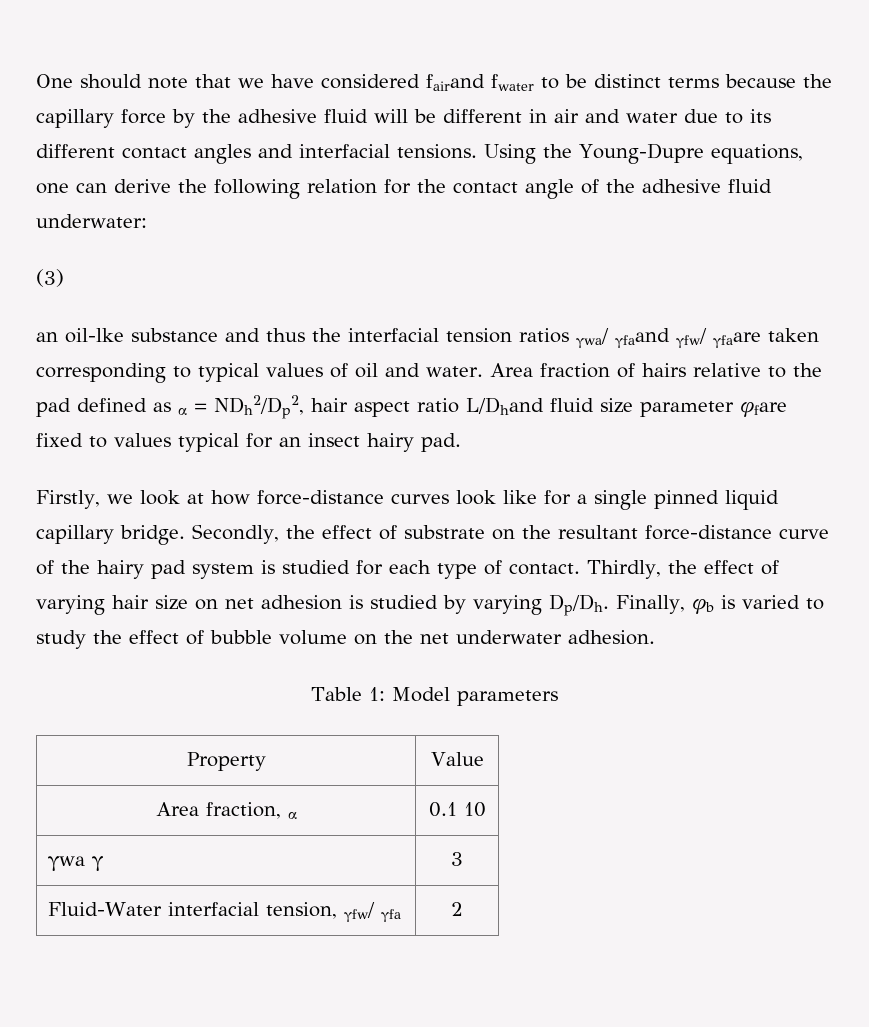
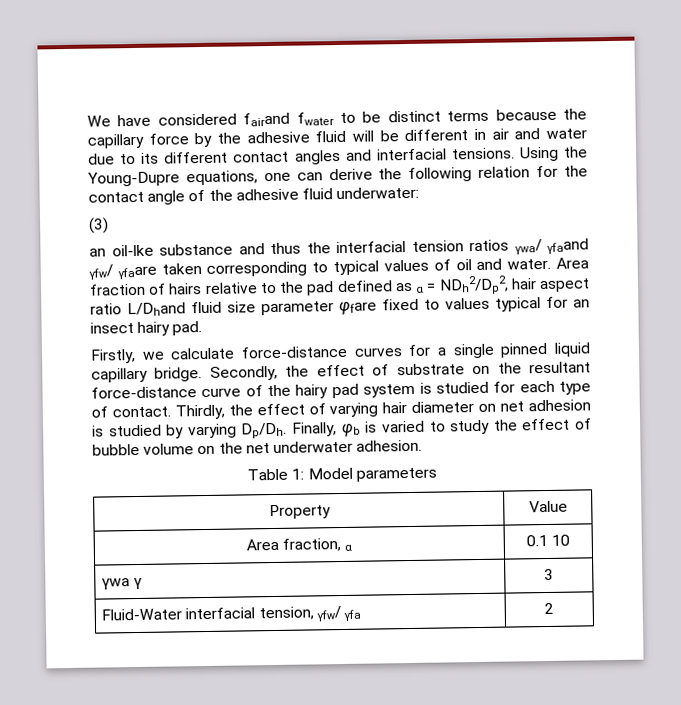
[36,74,264,89] One should note that we -> [87,115,111,127] We
[139,490,537,505] look at how force-distance curves look like -> [170,345,403,360] calculate force-distance curves
[155,595,188,610] size -> [411,401,475,413] diameter

